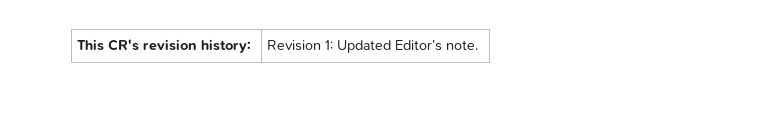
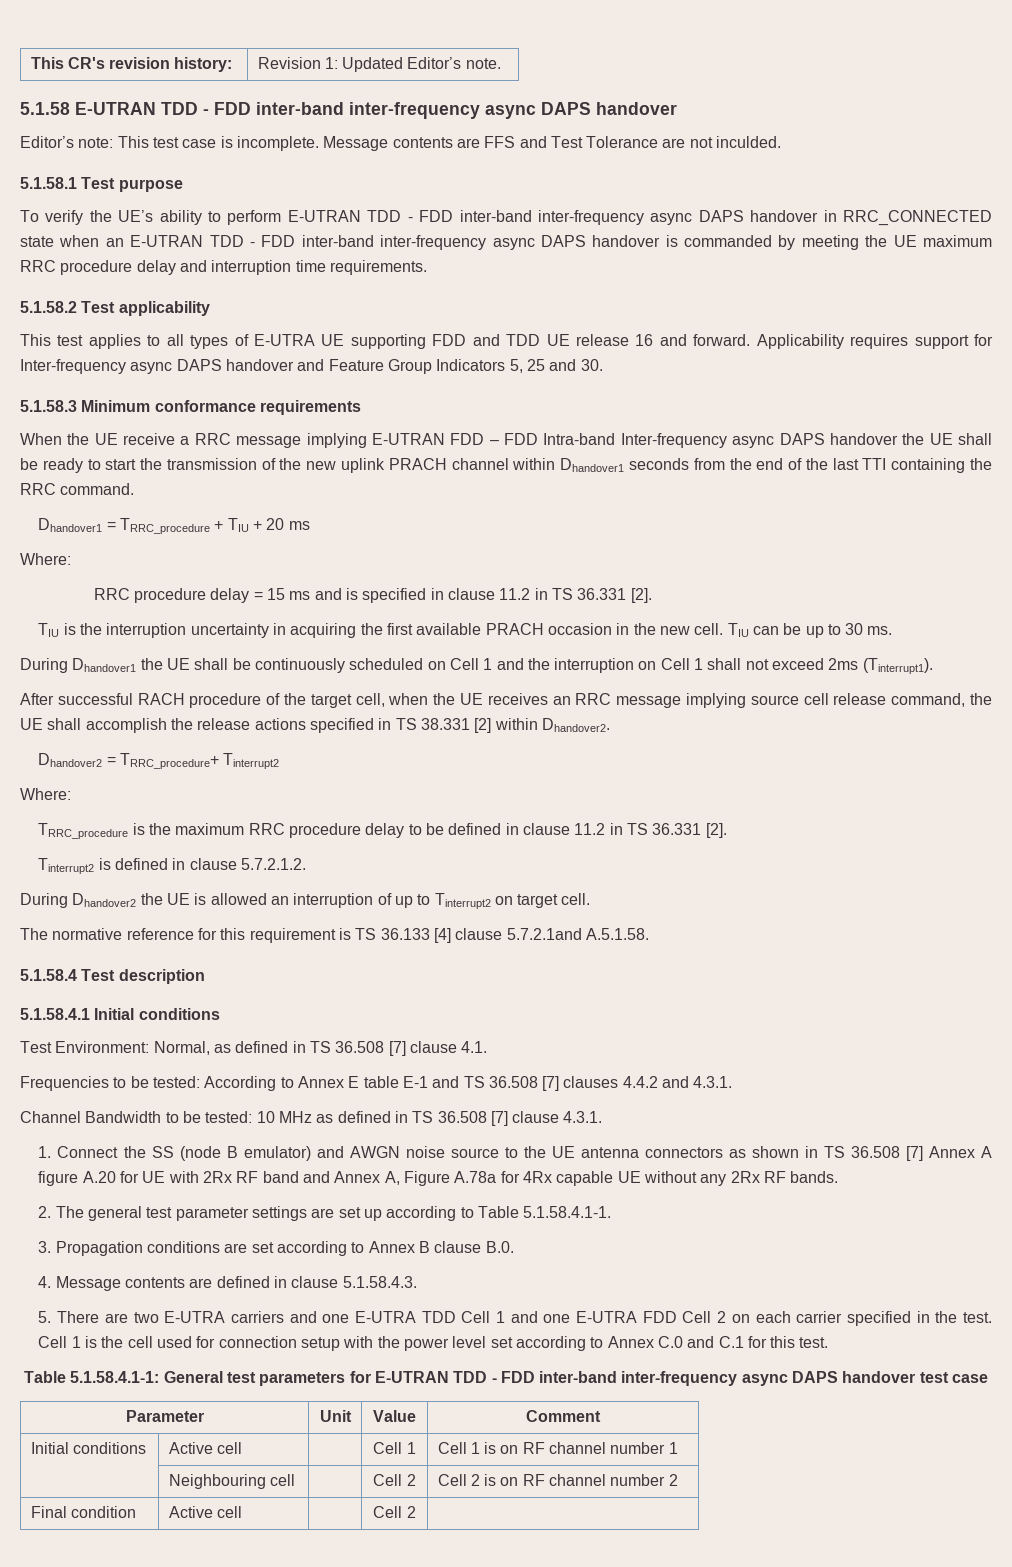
(478, 45) none -> [20,102,677,119] [20,136,782,151] [20,177,183,192] [20,210,992,226] [20,235,993,250] [20,260,427,275] [20,301,210,316] [20,334,994,349] [20,359,603,374] [20,400,361,415] [20,433,992,448] [20,458,992,473] [20,483,135,495] [38,518,310,534] [20,553,71,565] [93,588,652,603] [38,623,893,638] [20,658,933,674] [20,693,992,708] [20,718,610,733] [38,753,280,769] [20,788,71,800] [38,823,727,839] [38,858,307,874] [20,893,591,909] [20,928,649,943] [20,969,205,984] [20,1008,220,1020] [20,1041,488,1056] [20,1076,733,1091] [20,1111,603,1126] [38,1146,993,1161] [38,1171,839,1186] [38,1206,612,1221] [38,1241,514,1256] [38,1276,417,1291] [38,1311,992,1326] [38,1336,829,1351] [23,1371,989,1386] [125,1410,204,1422] [319,1410,352,1422] [373,1410,416,1422] [526,1410,601,1422] [30,1442,146,1454] [168,1442,242,1454] [373,1442,416,1454] [437,1442,678,1454] [168,1474,295,1489] [373,1474,416,1486] [437,1474,678,1486] [30,1506,136,1518] [168,1506,242,1518] [373,1506,416,1518] // 5.1.58 E-UTRAN TDD - FDD inter-band inter-frequency async DAPS handover // Editor’s note: This test case is incomplete. Message contents are FFS and Test Tolerance are not inculded. // 5.1.58.1 Test purpose // To verify the UE’s ability to perform E-UTRAN TDD - FDD inter-band inter-frequency async DAPS handover in RRC_CONNECTED state when an E-UTRAN TDD - FDD inter-band inter-frequency async DAPS handover is commanded by meeting the UE maximum RRC procedure delay and interruption time requirements. // 5.1.58.2 Test applicability // This test applies to all types of E-UTRA UE supporting FDD and TDD UE release 16 and forward. Applicability requires support for Inter-frequency async DAPS handover and Feature Group Indicators 5, 25 and 30. // 5.1.58.3 Minimum conformance requirements // When the UE receive a RRC message implying E-UTRAN FDD – FDD Intra-band Inter-frequency async DAPS handover the UE shall be ready to start the transmission of the new uplink PRACH channel within Dhandover1 seconds from the end of the last TTI containing the RRC command. // Dhandover1 = TRRC_procedure + TIU + 20 ms // Where: // RRC procedure delay = 15 ms and is specified in clause 11.2 in TS 36.331 [2]. // TIU is the interruption uncertainty in acquiring the first available PRACH occasion in the new cell. TIU can be up to 30 ms. // During Dhandover1 the UE shall be continuously scheduled on Cell 1 and the interruption on Cell 1 shall not exceed 2ms (Tinterrupt1). // After successful RACH procedure of the target cell, when the UE receives an RRC message implying source cell release command, the UE shall accomplish the release actions specified in TS 38.331 [2] within Dhandover2. // Dhandover2 = TRRC_procedure+ Tinterrupt2 // Where: // TRRC_procedure is the maximum RRC procedure delay to be defined in clause 11.2 in TS 36.331 [2]. // Tinterrupt2 is defined in clause 5.7.2.1.2. // During Dhandover2 the UE is allowed an interruption of up to Tinterrupt2 on target cell. // The normative reference for this requirement is TS 36.133 [4] clause 5.7.2.1and A.5.1.58. // 5.1.58.4 Test description // 5.1.58.4.1 Initial conditions // Test Environment: Normal, as defined in TS 36.508 [7] clause 4.1. // Frequencies to be tested: According to Annex E table E-1 and TS 36.508 [7] clauses 4.4.2 and 4.3.1. // Channel Bandwidth to be tested: 10 MHz as defined in TS 36.508 [7] clause 4.3.1. // 1. Connect the SS (node B emulator) and AWGN noise source to the UE antenna connectors as shown in TS 36.508 [7] Annex A figure A.20 for UE with 2Rx RF band and Annex A, Figure A.78a for 4Rx capable UE without any 2Rx RF bands. // 2. The general test parameter settings are set up according to Table 5.1.58.4.1-1. // 3. Propagation conditions are set according to Annex B clause B.0. // 4. Message contents are defined in clause 5.1.58.4.3. // 5. There are two E-UTRA carriers and one E-UTRA TDD Cell 1 and one E-UTRA FDD Cell 2 on each carrier specified in the test. Cell 1 is the cell used for connection setup with the power level set according to Annex C.0 and C.1 for this test. // Table 5.1.58.4.1-1: General test parameters for E-UTRAN TDD - FDD inter-band inter-frequency async DAPS handover test case // Parameter | Unit | Value | Comment // Initial conditions | Active cell | | Cell 1 | Cell 1 is on RF channel number 1 // | Neighbouring cell | | Cell 2 | Cell 2 is on RF channel number 2 // Final condition | Active cell | | Cell 2 |

